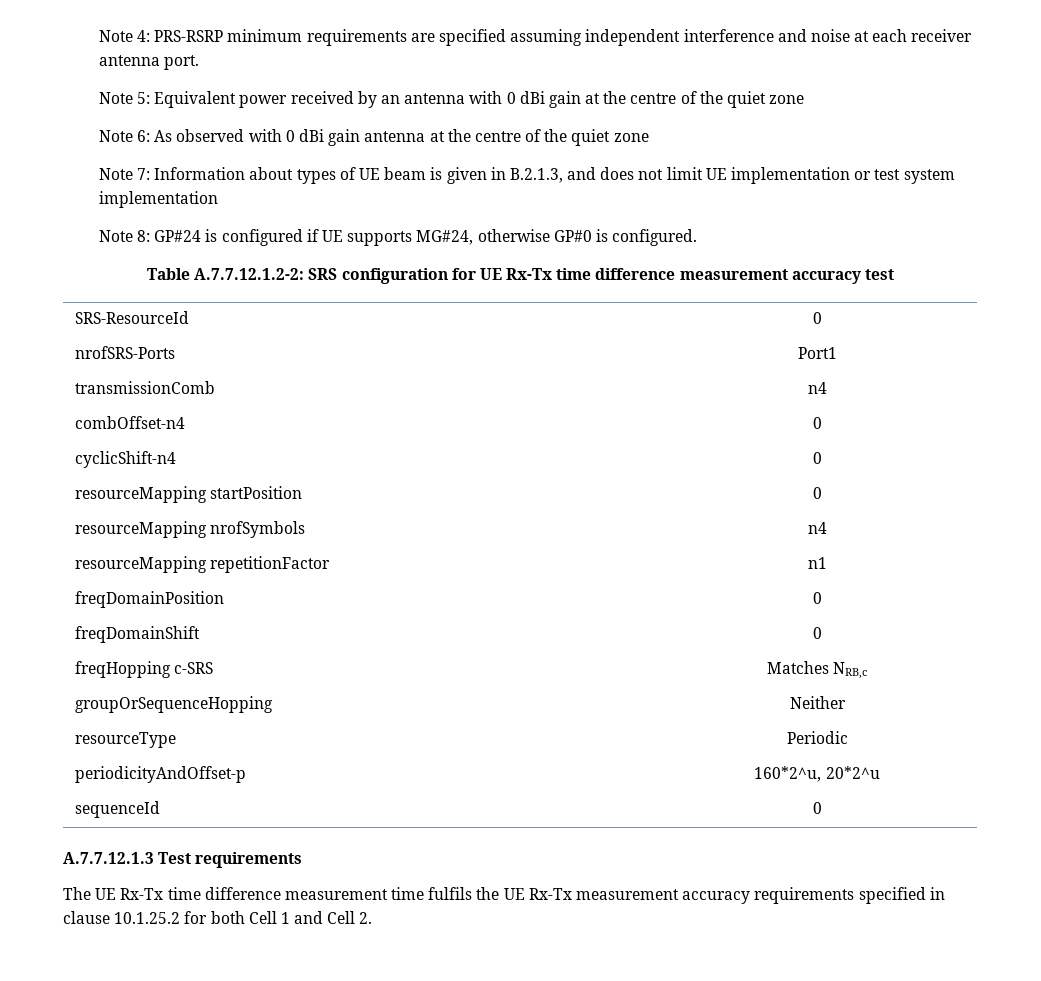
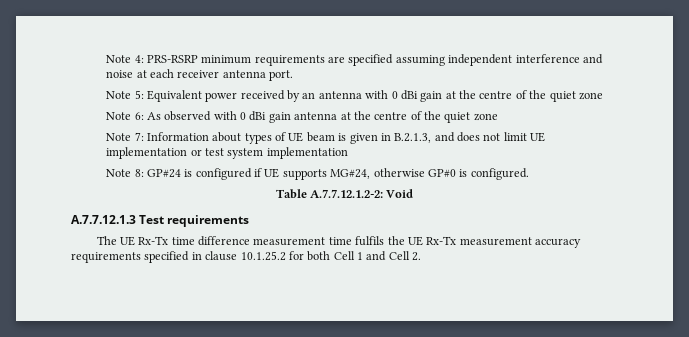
[308,268,895,284] [74,311,189,324] [812,312,822,324] [74,346,175,359] [797,347,837,359] [74,381,215,394] [807,382,827,394] [74,416,185,429] [812,417,822,429] [74,451,176,468] [812,452,822,464] [74,486,302,503] [812,487,822,499] [74,521,305,538] [807,522,827,534] [74,556,330,573] [807,557,827,569] [74,591,224,608] [812,592,822,604] [74,626,200,643] [812,627,822,639] [74,661,213,678] [766,661,868,679] [74,696,273,713] [789,696,846,709] [74,732,176,748] [786,731,848,744] [74,766,246,783] [754,766,880,782] [74,801,160,818] [812,802,822,814] SRS configuration for UE Rx-Tx time difference measurement accuracy test // SRS-ResourceId | 0 // nrofSRS-Ports | Port1 // transmissionComb | n4 // combOffset-n4 | 0 // cyclicShift-n4 | 0 // resourceMapping startPosition | 0 // resourceMapping nrofSymbols | n4 // resourceMapping repetitionFactor | n1 // freqDomainPosition | 0 // freqDomainShift | 0 // freqHopping c-SRS | Matches NRB,c // groupOrSequenceHopping | Neither // resourceType | Periodic // periodicityAndOffset-p | 160*2^u, 20*2^u // sequenceId | 0 -> [386,189,414,198] Void

